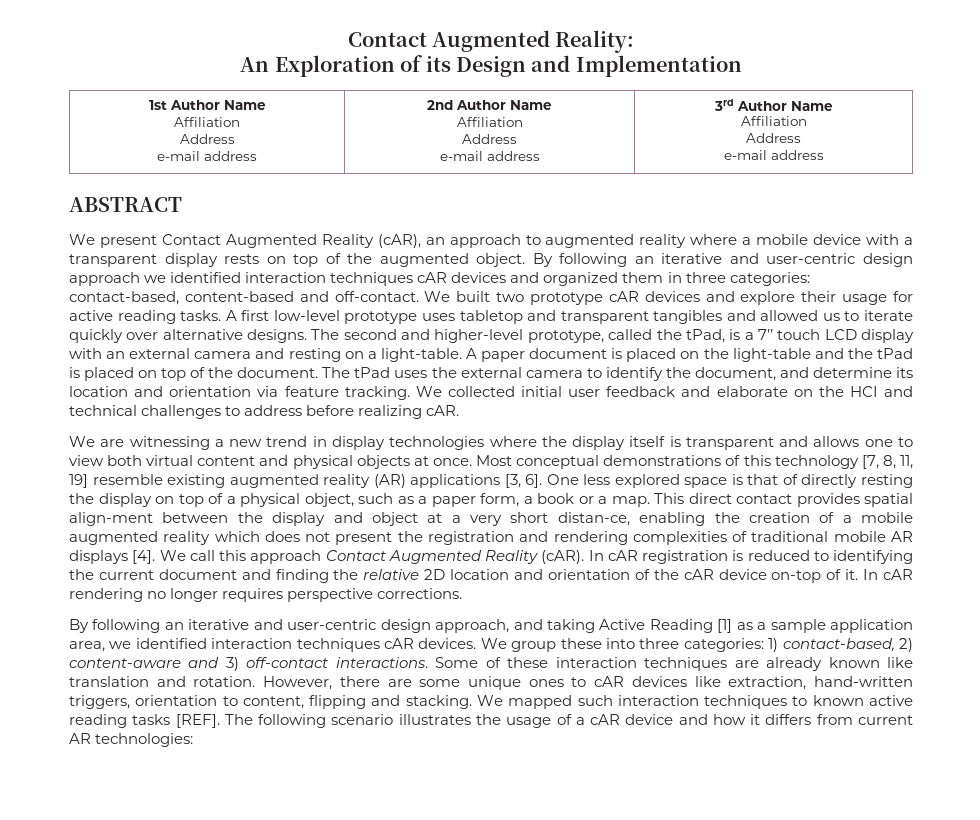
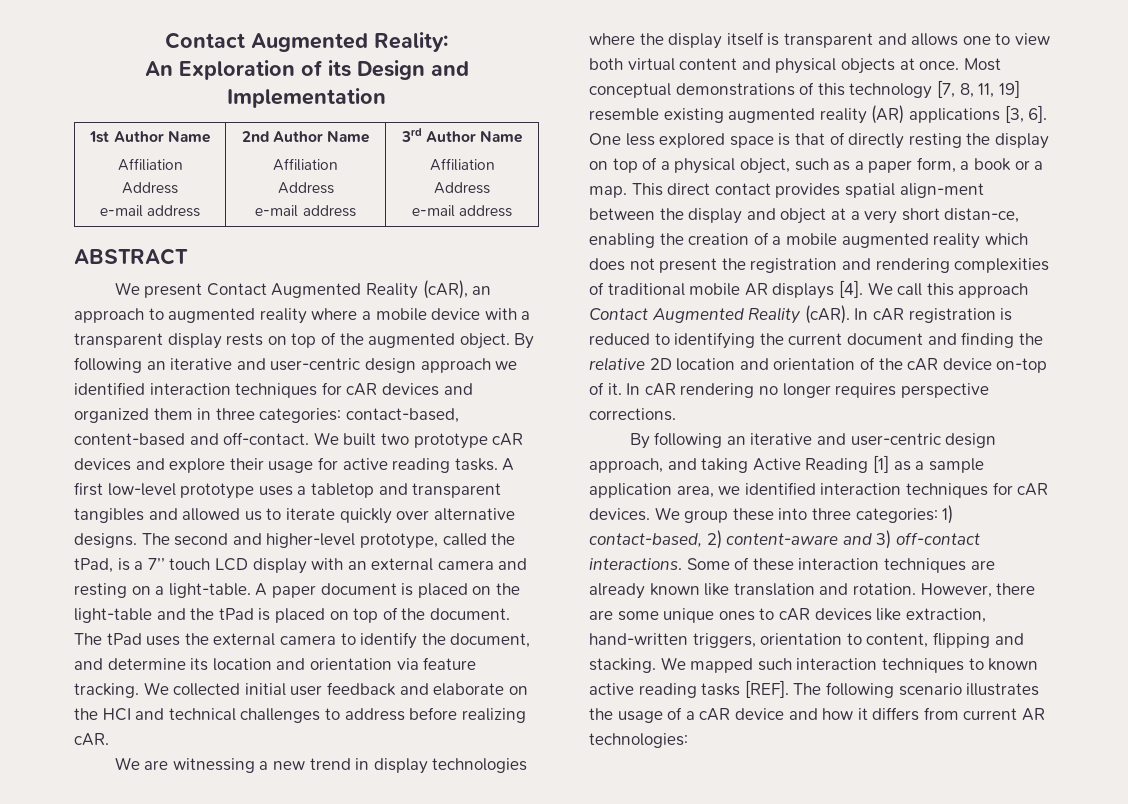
(414, 279) none -> [321,382,342,395] for
(455, 317) none -> [297,486,307,495] a
(380, 645) none -> [992,482,1013,495] for

